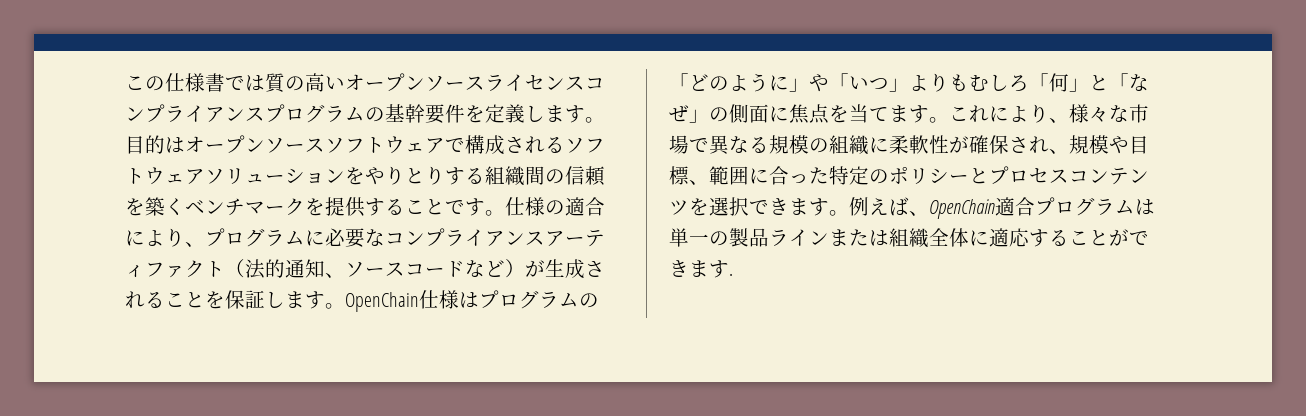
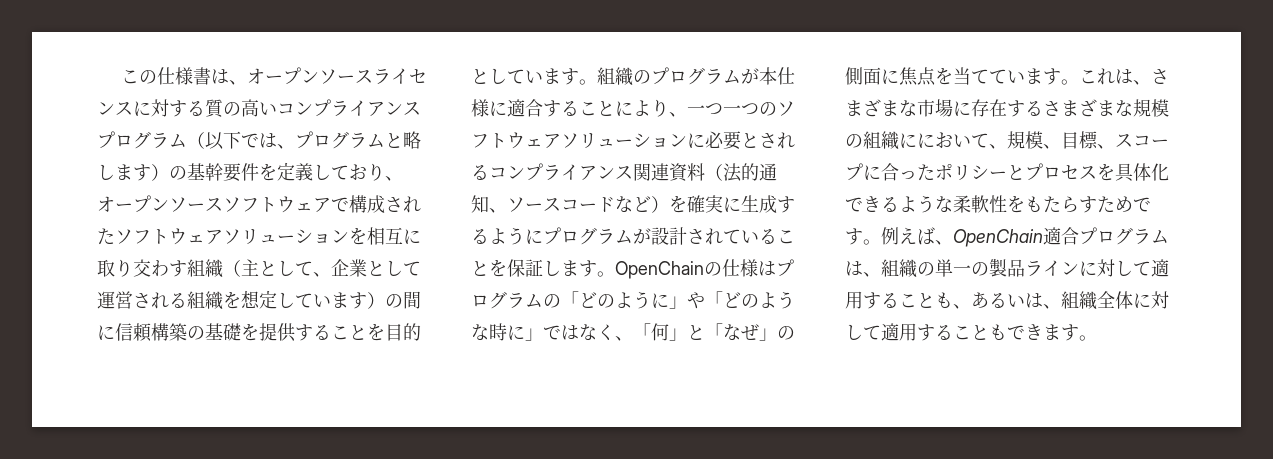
[225,73,345,93] では質の高い -> [210,69,247,85] は、
(585, 83) none -> [133,99,277,118] に対する質の高い
(365, 114) none -> [187,131,421,150] [97,164,169,181] （以下では、プログラムと略します）
[545,105,605,123] [125,135,185,154] ます。目的は -> [331,163,403,181] ており、
[545,137,565,153] る -> [97,228,115,245] た
[365,166,605,186] [125,197,605,217] [125,228,605,248] [125,260,225,278] やりとりする組織間の信頼を築くベンチマークを提供することです。仕様の適合により、プログラムに必要なコンプライアンスアーティファクト -> [367,227,421,245] [97,259,421,278] [97,290,421,310] [97,323,421,342] [471,67,795,86] [471,99,795,117] [471,131,795,150] [471,163,705,182] 相互に取り交わす組織（主として、企業として運営される組織を想定しています）の間に信頼構築の基礎を提供することを目的としています。組織のプログラムが本仕様に適合することにより、一つ一つのソフトウェアソリューションに必要とされるコンプライアンス関連資料
[525,259,605,279] [125,291,145,309] が生成され -> [669,195,795,213] [471,227,759,245] を確実に生成するようにプログラムが設計されてい
(419, 302) none -> [704,262,722,276] の
[849,73,1029,92] いつ」よりもむしろ -> [723,291,795,309] [471,323,633,341] どのような時に」ではなく、
(889, 114) none -> [989,69,1025,84] てい
[989,104,1149,123] [669,135,1149,155] [669,166,749,185] により、様々な市場で異なる規模の組織に柔軟性が確保され、規模や目標、範囲 -> [1115,69,1169,85] [845,99,1169,117] [845,131,1169,150] [845,163,863,181] は、さまざまな市場に存在するさまざまな規模の組織ににおいて、規模、目標、スコープ
[829,166,889,185] 特定の -> (935, 172) none
[1069,168,1149,185] [669,197,809,216] コンテンツを選択できま -> [1097,163,1169,182] [845,195,1151,213] を具体化できるような柔軟性をもたらすためで
(1155, 207) none -> [863,259,935,278] 、組織の
[829,228,1149,248] [669,260,733,278] または組織全体に適応することができます. -> [1079,259,1169,277] [845,291,1169,310] [845,323,1097,341] に対して適用することも、あるいは、組織全体に対して適用することもできます。

